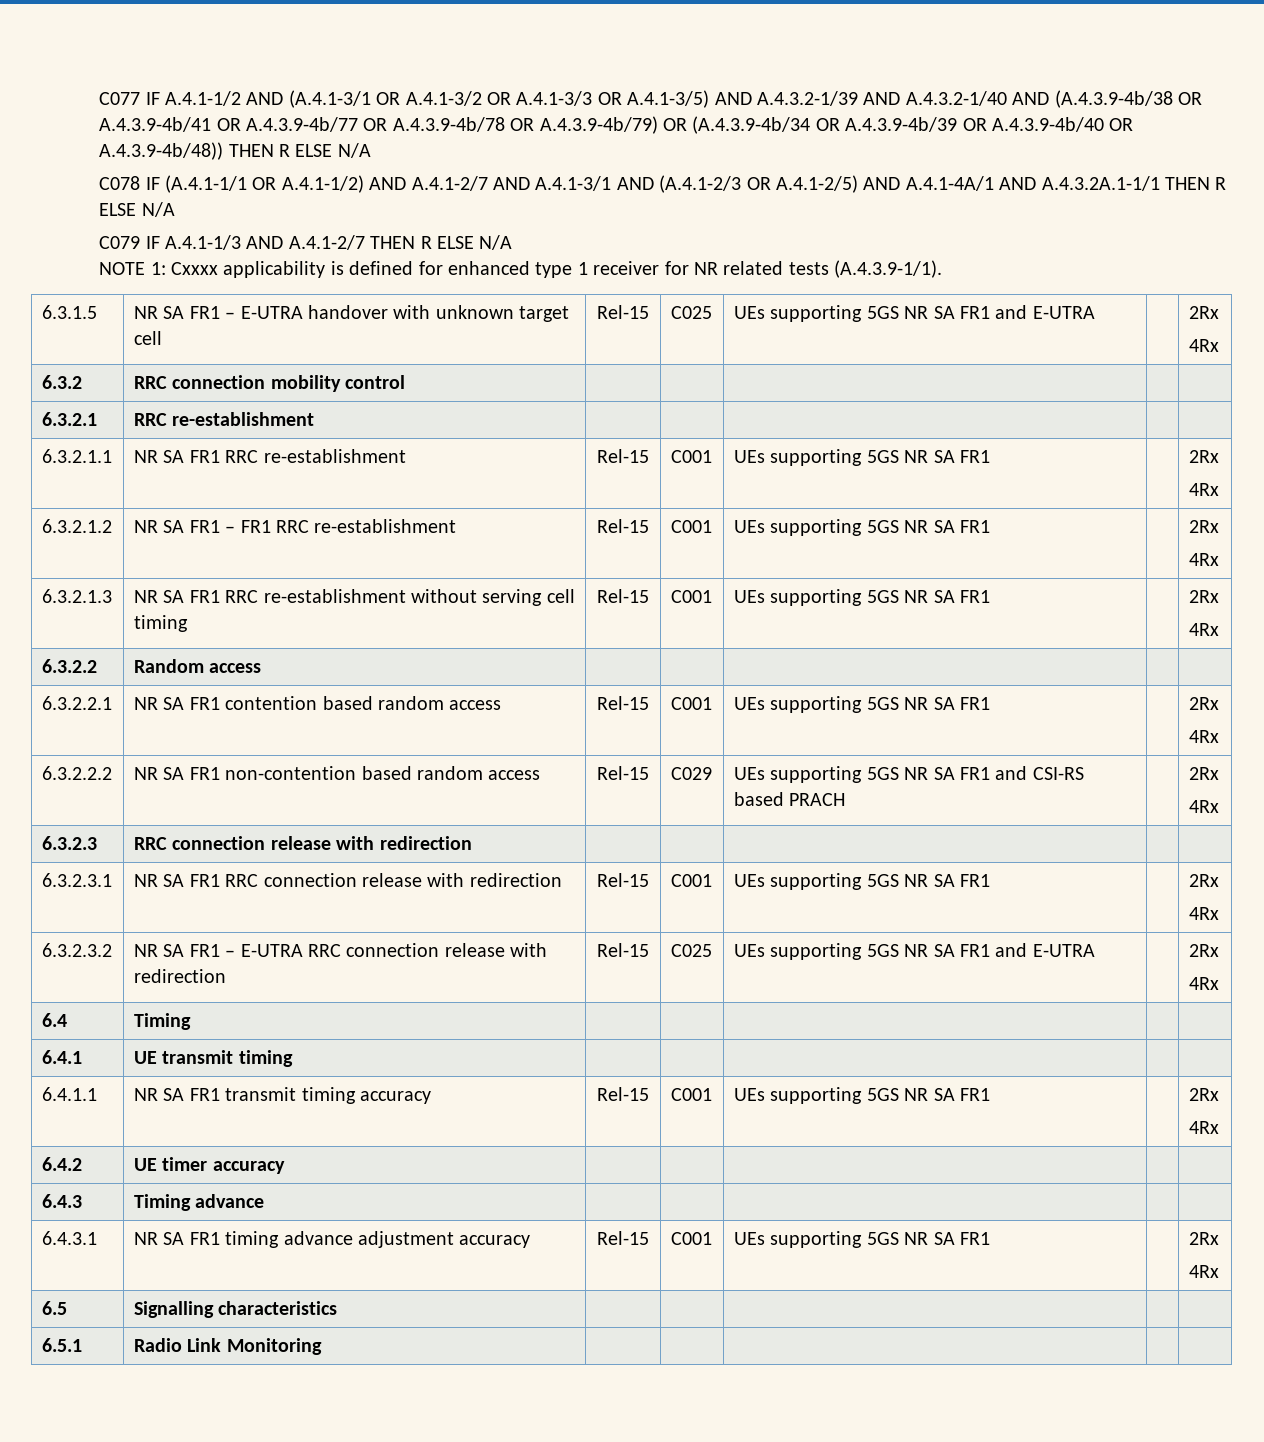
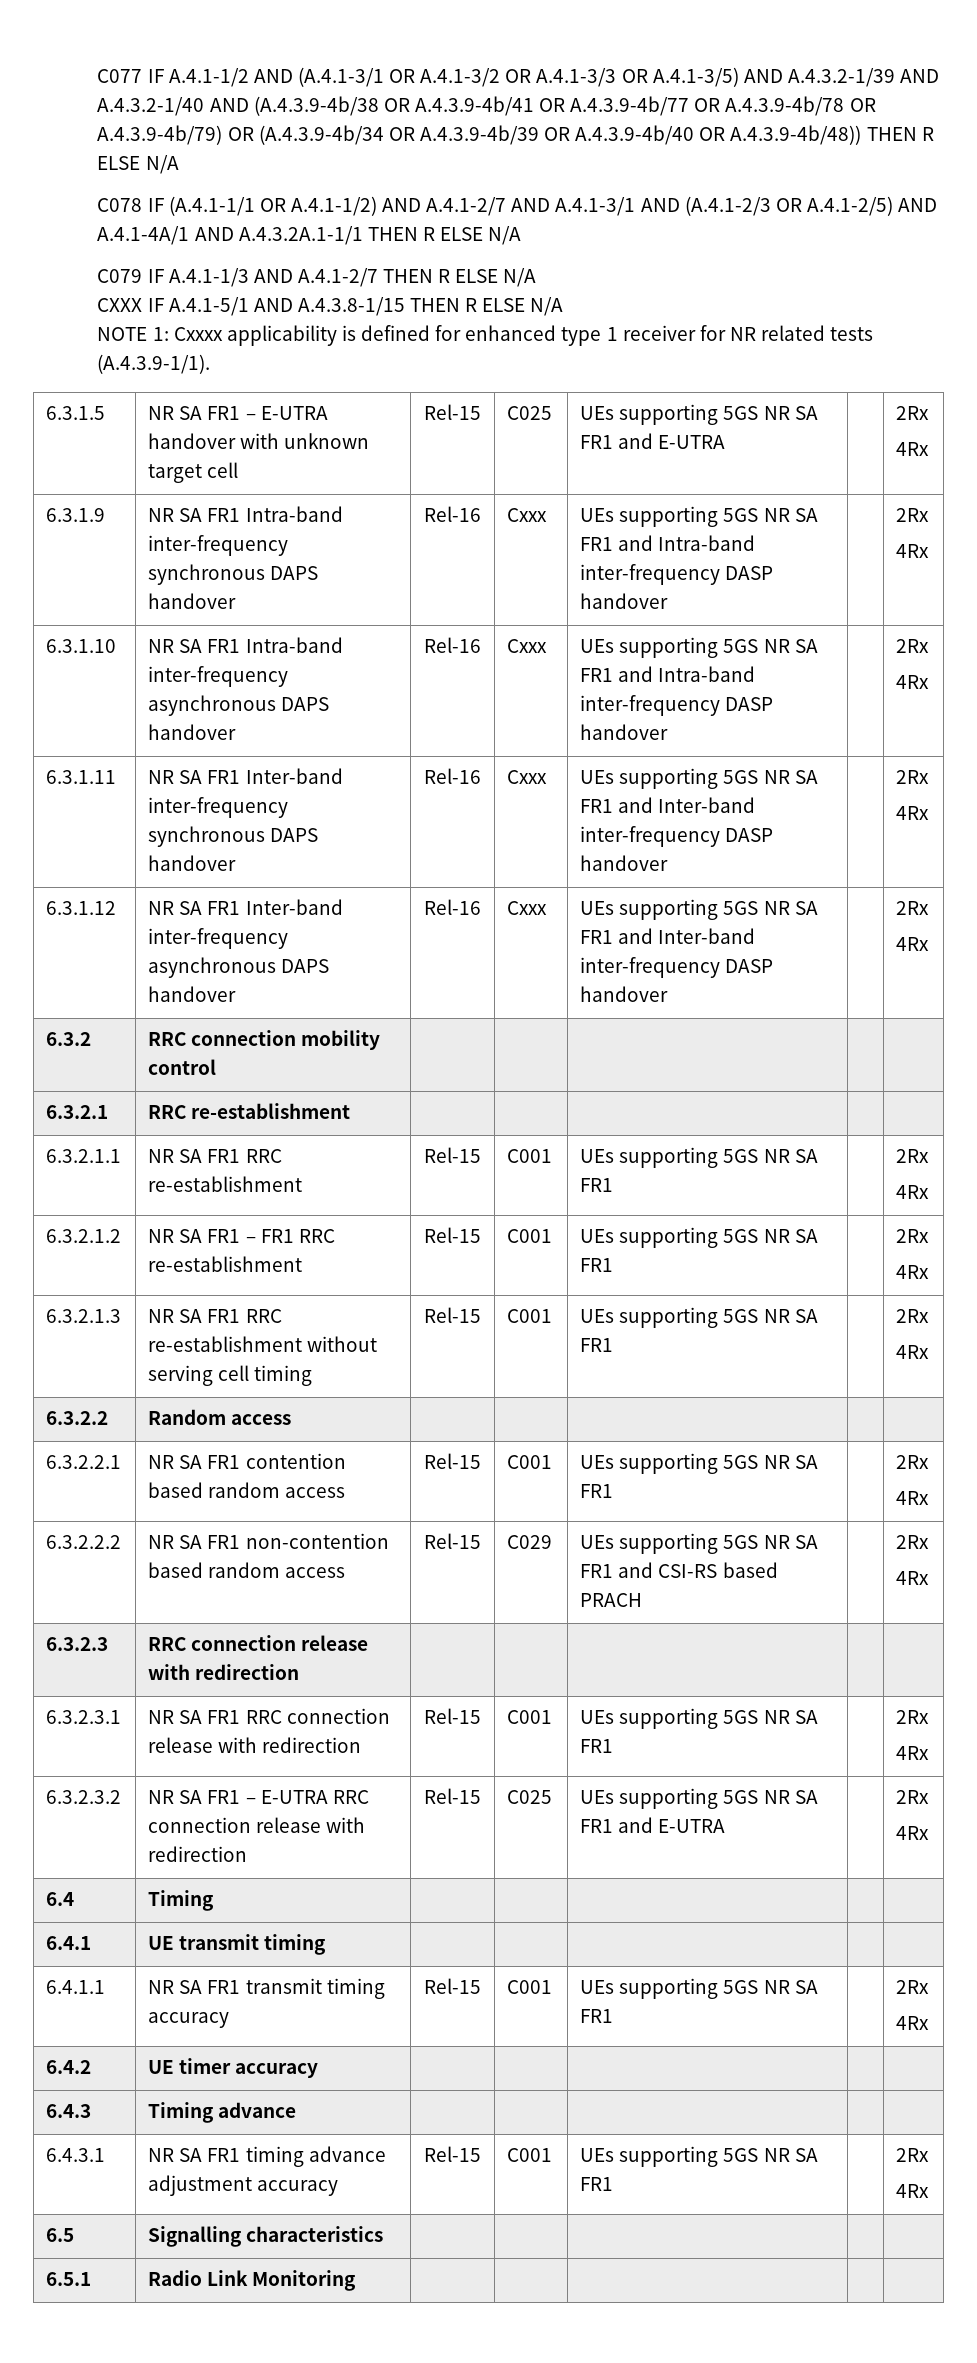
(513, 242) none -> [97,297,564,316] // CXXX IF A.4.1-5/1 AND A.4.3.8-1/15 THEN R ELSE N/A
(1219, 345) none -> [46,508,106,522] [148,506,343,522] [148,535,289,556] [148,564,319,585] [148,593,237,609] [424,506,481,522] [507,508,548,522] [580,506,818,527] [580,535,756,551] [580,564,774,585] [580,593,669,609] [896,508,930,522] [896,544,930,558] [46,639,117,653] [148,637,343,653] [148,666,289,687] [148,695,330,716] [148,724,237,740] [424,637,481,653] [507,639,548,653] [580,637,818,658] [580,666,756,682] [580,695,774,716] [580,724,669,740] [896,639,930,653] [896,675,930,689] [46,770,117,784] [148,768,343,784] [148,797,289,818] [148,826,319,847] [148,855,237,871] [424,768,481,784] [507,770,548,784] [580,768,818,789] [580,797,756,813] [580,826,774,847] [580,855,669,871] [896,770,930,784] [896,806,930,820] [46,901,117,915] [148,899,343,915] [148,928,289,949] [148,957,330,978] [148,986,237,1002] [424,899,481,915] [507,901,548,915] [580,899,818,920] [580,928,756,944] [580,957,774,978] [580,986,669,1002] [896,901,930,915] [896,937,930,951] // 6.3.1.9 | NR SA FR1 Intra-band inter-frequency synchronous DAPS handover | Rel-16 | Cxxx | UEs supporting 5GS NR SA FR1 and Intra-band inter-frequency DASP handover | | 2Rx // 4Rx // 6.3.1.10 | NR SA FR1 Intra-band inter-frequency asynchronous DAPS handover | Rel-16 | Cxxx | UEs supporting 5GS NR SA FR1 and Intra-band inter-frequency DASP handover | | 2Rx // 4Rx // 6.3.1.11 | NR SA FR1 Inter-band inter-frequency synchronous DAPS handover | Rel-16 | Cxxx | UEs supporting 5GS NR SA FR1 and Inter-band inter-frequency DASP handover | | 2Rx // 4Rx // 6.3.1.12 | NR SA FR1 Inter-band inter-frequency asynchronous DAPS handover | Rel-16 | Cxxx | UEs supporting 5GS NR SA FR1 and Inter-band inter-frequency DASP handover | | 2Rx // 4Rx

